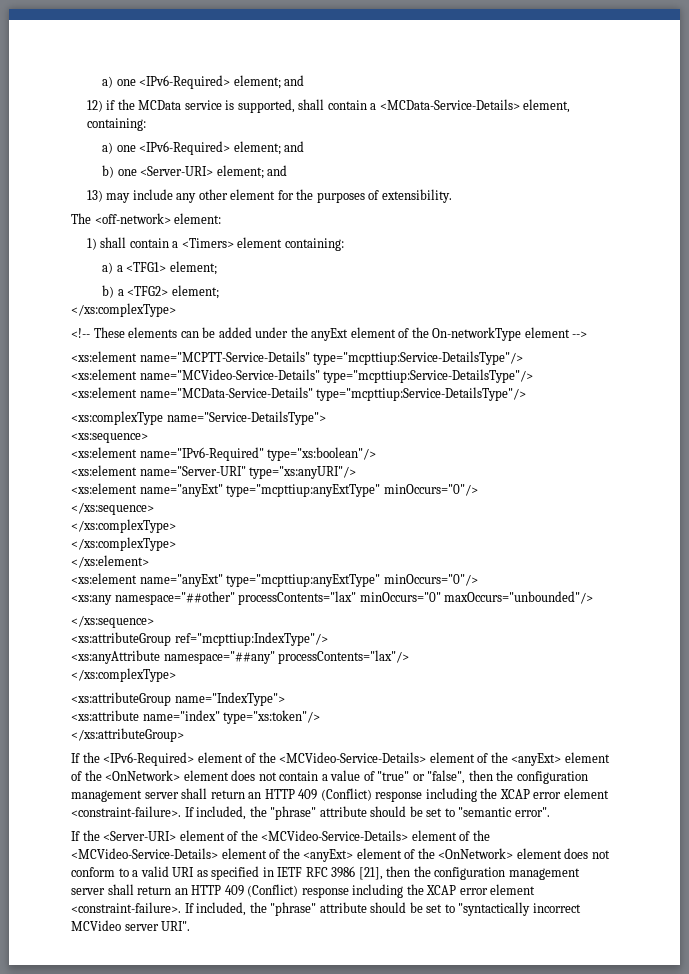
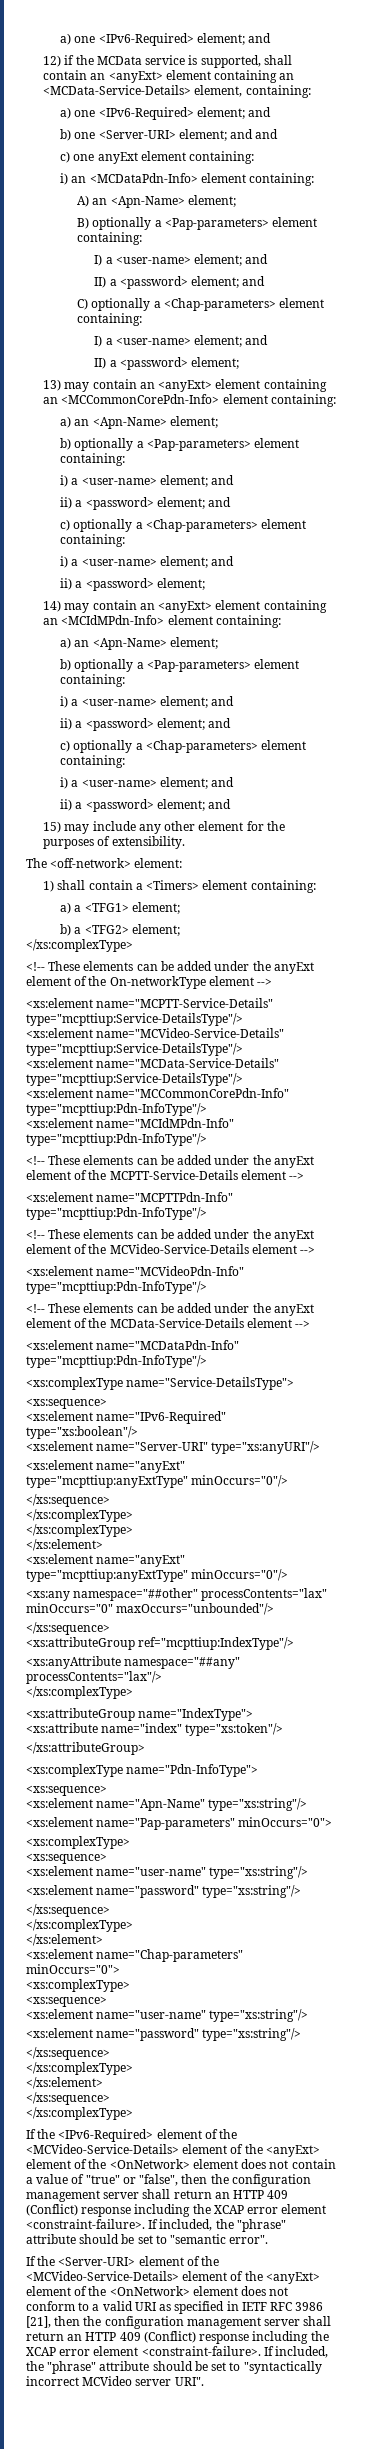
[370,103,377,110] a -> [90,70,295,83] an <anyExt> element containing an
[86,190,103,202] // 13) -> [255,129,279,139] [60,151,255,164] [60,173,315,186] [77,195,236,208] [77,217,318,230] [77,232,143,245] [94,254,269,266] [94,276,266,289] [77,298,325,311] [77,313,143,326] [94,335,269,347] [94,357,240,370] [43,379,327,392] [43,394,336,407] [60,416,218,429] [60,438,300,451] [60,453,126,466] [60,475,235,487] [60,497,232,510] [60,519,307,532] [60,534,126,547] [60,556,235,568] [60,578,205,591] [43,600,327,613] [43,615,281,628] [60,637,218,650] [60,659,300,672] [60,674,126,687] [60,696,235,708] [60,718,232,731] [60,740,307,753] [60,755,126,768] [60,777,235,789] [60,799,232,812] [43,821,62,833] and // c) one anyExt element containing: // i) an <MCDataPdn-Info> element containing: // A) an <Apn-Name> element; // B) optionally a <Pap-parameters> element containing: // I) a <user-name> element; and // II) a <password> element; and // C) optionally a <Chap-parameters> element containing: // I) a <user-name> element; and // II) a <password> element; // 13) may contain an <anyExt> element containing an <MCCommonCorePdn-Info> element containing: // a) an <Apn-Name> element; // b) optionally a <Pap-parameters> element containing: // i) a <user-name> element; and // ii) a <password> element; and // c) optionally a <Chap-parameters> element containing: // i) a <user-name> element; and // ii) a <password> element; // 14) may contain an <anyExt> element containing an <MCIdMPdn-Info> element containing: // a) an <Apn-Name> element; // b) optionally a <Pap-parameters> element containing: // i) a <user-name> element; and // ii) a <password> element; and // c) optionally a <Chap-parameters> element containing: // i) a <user-name> element; and // ii) a <password> element; and // 15)
(527, 394) none -> [26,1088,290,1098] [26,1103,207,1116] [26,1118,235,1128] [26,1133,207,1146] [26,1155,314,1168] [26,1170,305,1180] [26,1192,234,1202] [26,1207,207,1220] [26,1229,314,1242] [26,1244,316,1254] [26,1266,245,1276] [26,1281,207,1294] [26,1303,314,1316] [26,1318,311,1328] [26,1340,240,1350] [26,1355,207,1368] // <xs:element name="MCCommonCorePdn-Info" type="mcpttiup:Pdn-InfoType"/> // <xs:element name="MCIdMPdn-Info" type="mcpttiup:Pdn-InfoType"/> // <!-- These elements can be added under the anyExt element of the MCPTT-Service-Details element --> // <xs:element name="MCPTTPdn-Info" type="mcpttiup:Pdn-InfoType"/> // <!-- These elements can be added under the anyExt element of the MCVideo-Service-Details element --> // <xs:element name="MCVideoPdn-Info" type="mcpttiup:Pdn-InfoType"/> // <!-- These elements can be added under the anyExt element of the MCData-Service-Details element --> // <xs:element name="MCDataPdn-Info" type="mcpttiup:Pdn-InfoType"/>
(184, 735) none -> [26,1764,259,1777] [26,1785,107,1796] [26,1798,308,1811] [26,1817,333,1830] [26,1836,130,1849] [26,1853,107,1864] [26,1866,309,1879] [26,1885,302,1898] [26,1904,110,1917] [26,1919,133,1932] [26,1934,103,1946] [26,1949,244,1962] [26,1964,120,1974] [26,1979,130,1992] [26,1996,107,2007] [26,2009,309,2022] [26,2028,302,2041] [26,2047,110,2060] [26,2062,133,2075] [26,2077,103,2089] [26,2092,110,2105] [26,2107,133,2120] // <xs:complexType name="Pdn-InfoType"> // <xs:sequence> // <xs:element name="Apn-Name" type="xs:string"/> // <xs:element name="Pap-parameters" minOccurs="0"> // <xs:complexType> // <xs:sequence> // <xs:element name="user-name" type="xs:string"/> // <xs:element name="password" type="xs:string"/> // </xs:sequence> // </xs:complexType> // </xs:element> // <xs:element name="Chap-parameters" minOccurs="0"> // <xs:complexType> // <xs:sequence> // <xs:element name="user-name" type="xs:string"/> // <xs:element name="password" type="xs:string"/> // </xs:sequence> // </xs:complexType> // </xs:element> // </xs:sequence> // </xs:complexType>
[71,848,300,859] <MCVideo-Service-Details> element of the -> (263, 2276) none

